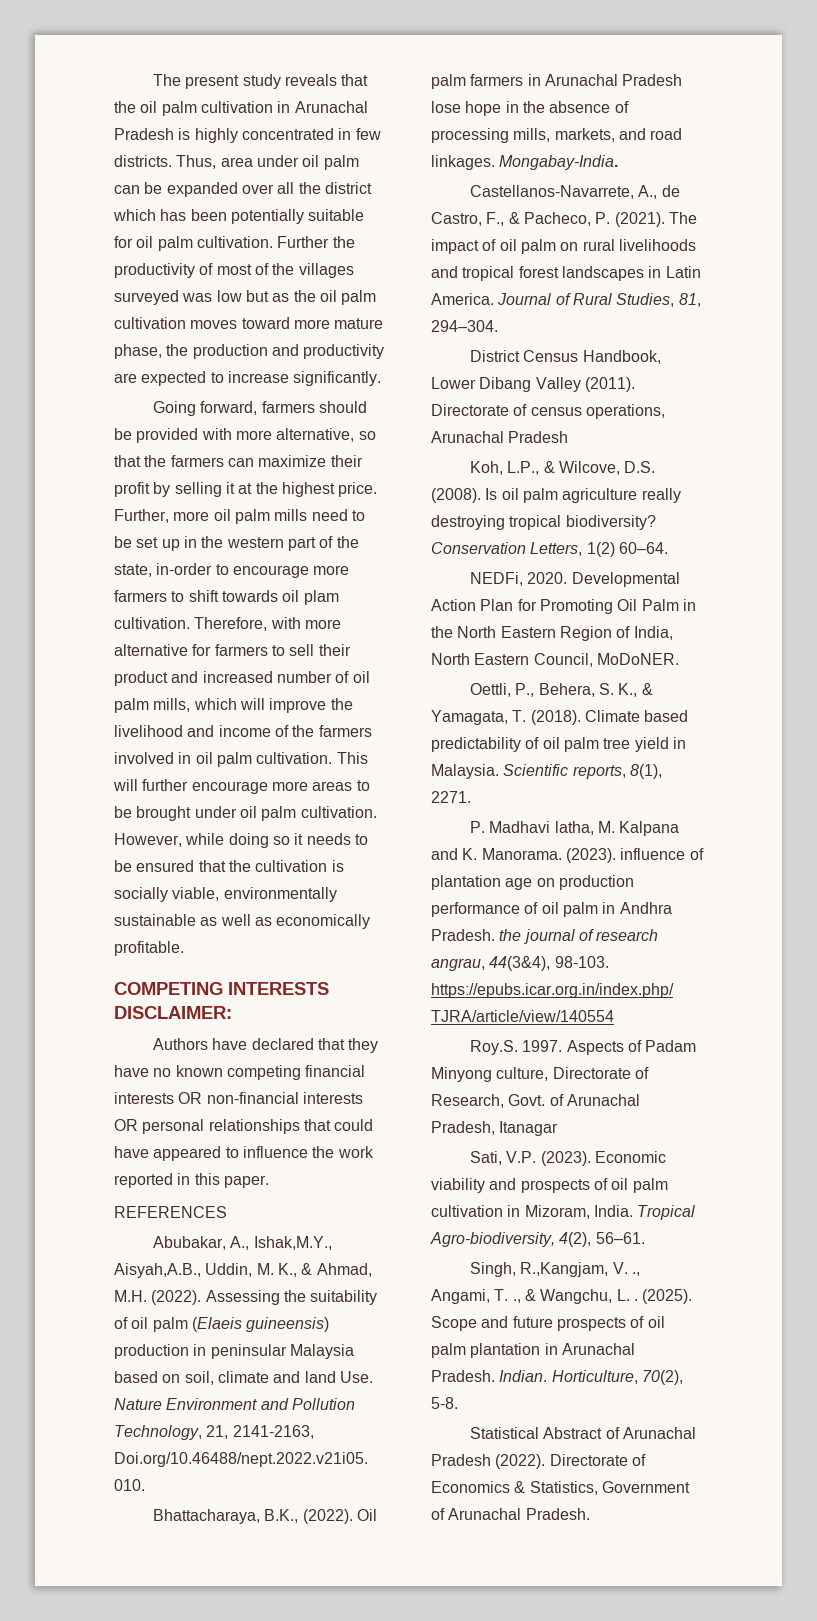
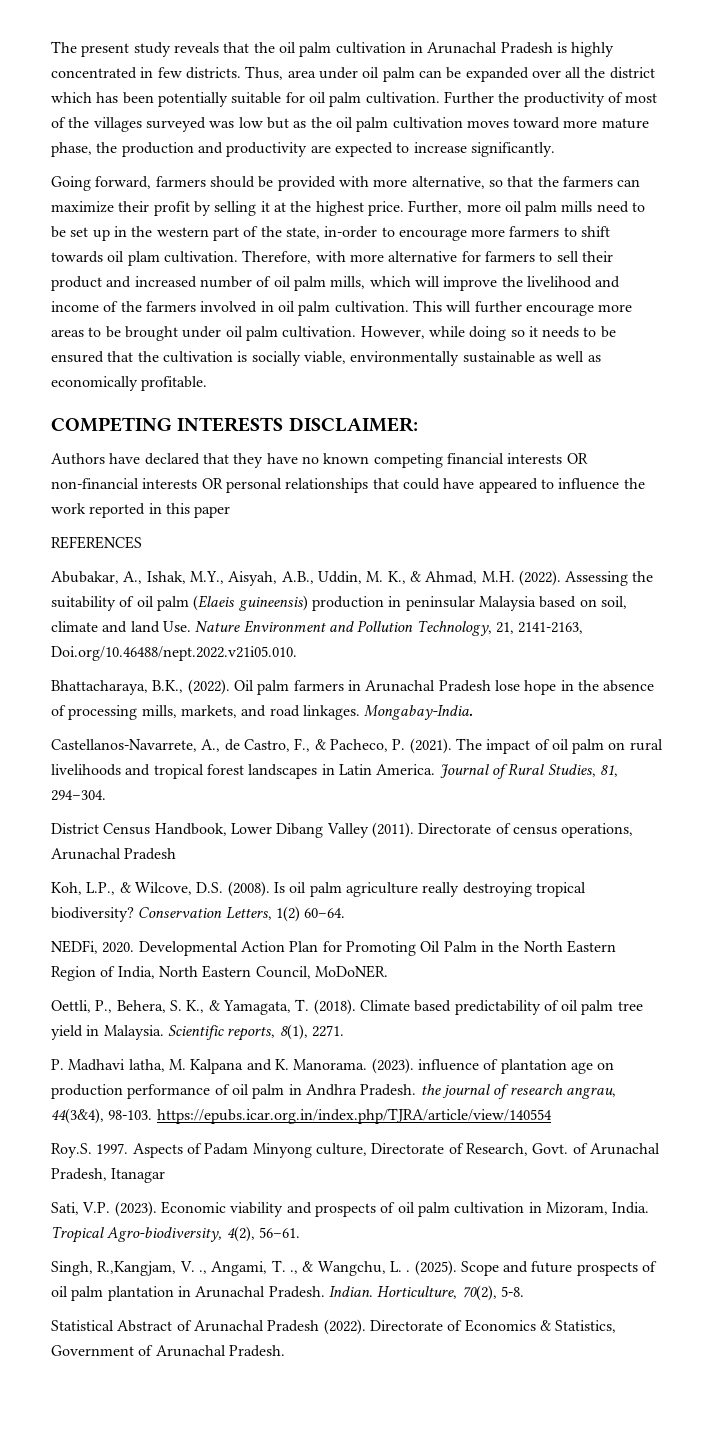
[223,1175,269,1188] paper. -> [194,506,231,518] paper
[253,1236,332,1250] [114,1263,201,1278] Ishak,M.Y., Aisyah,A.B., -> [146,571,314,586] Ishak, M.Y., Aisyah, A.B.,

